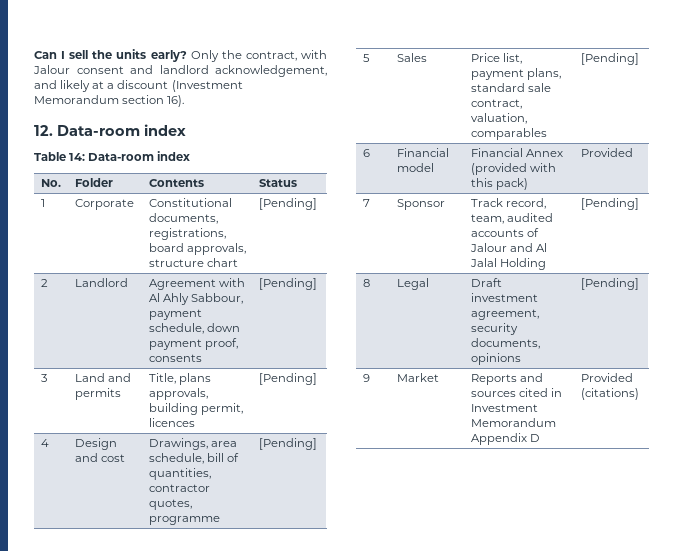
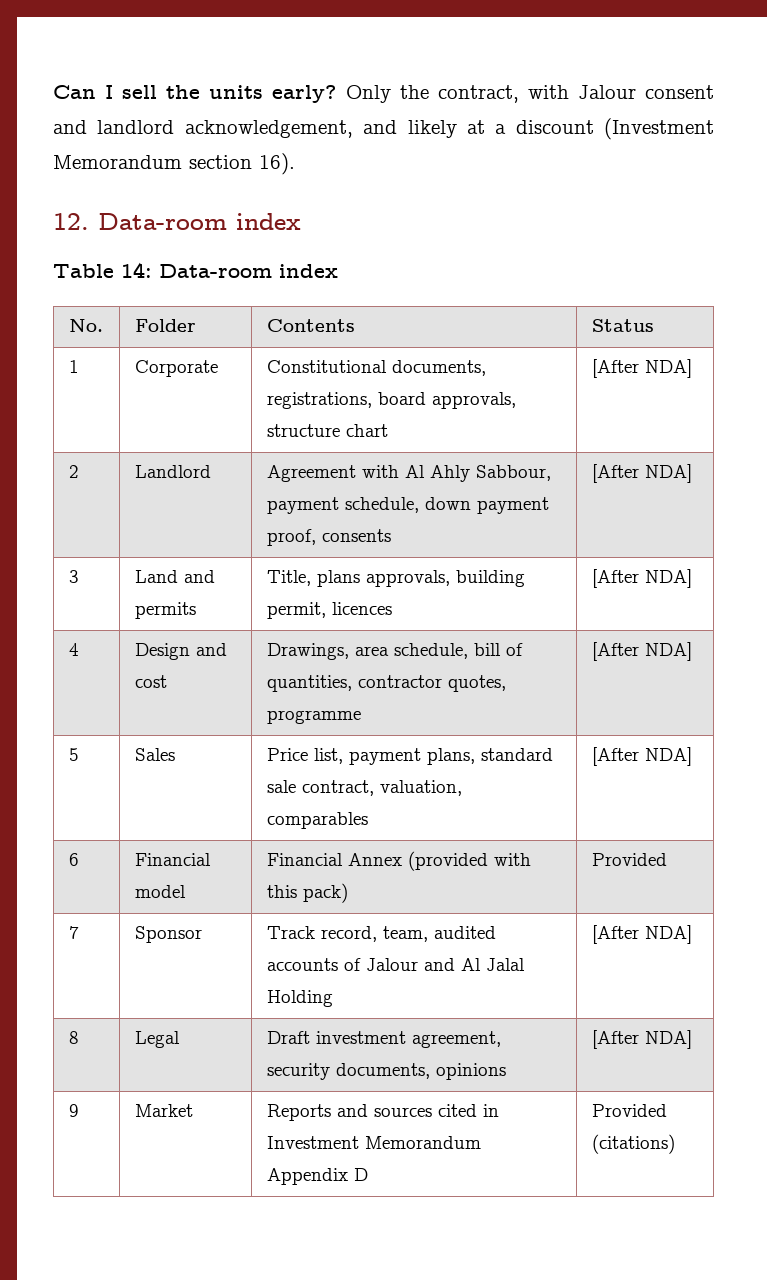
[258,198,317,210] [Pending] -> [591,359,692,378] [After NDA]
[258,278,317,290] [Pending] -> [591,464,692,483] [After NDA]
[258,373,317,385] [Pending] -> [591,569,692,588] [After NDA]
[258,438,317,450] [Pending] -> [591,642,692,661] [After NDA]
[580,53,639,65] [Pending] -> [591,747,692,766] [After NDA]
[580,198,639,210] [Pending] -> [591,925,692,944] [After NDA]
[580,278,639,290] [Pending] -> [591,1030,692,1049] [After NDA]

